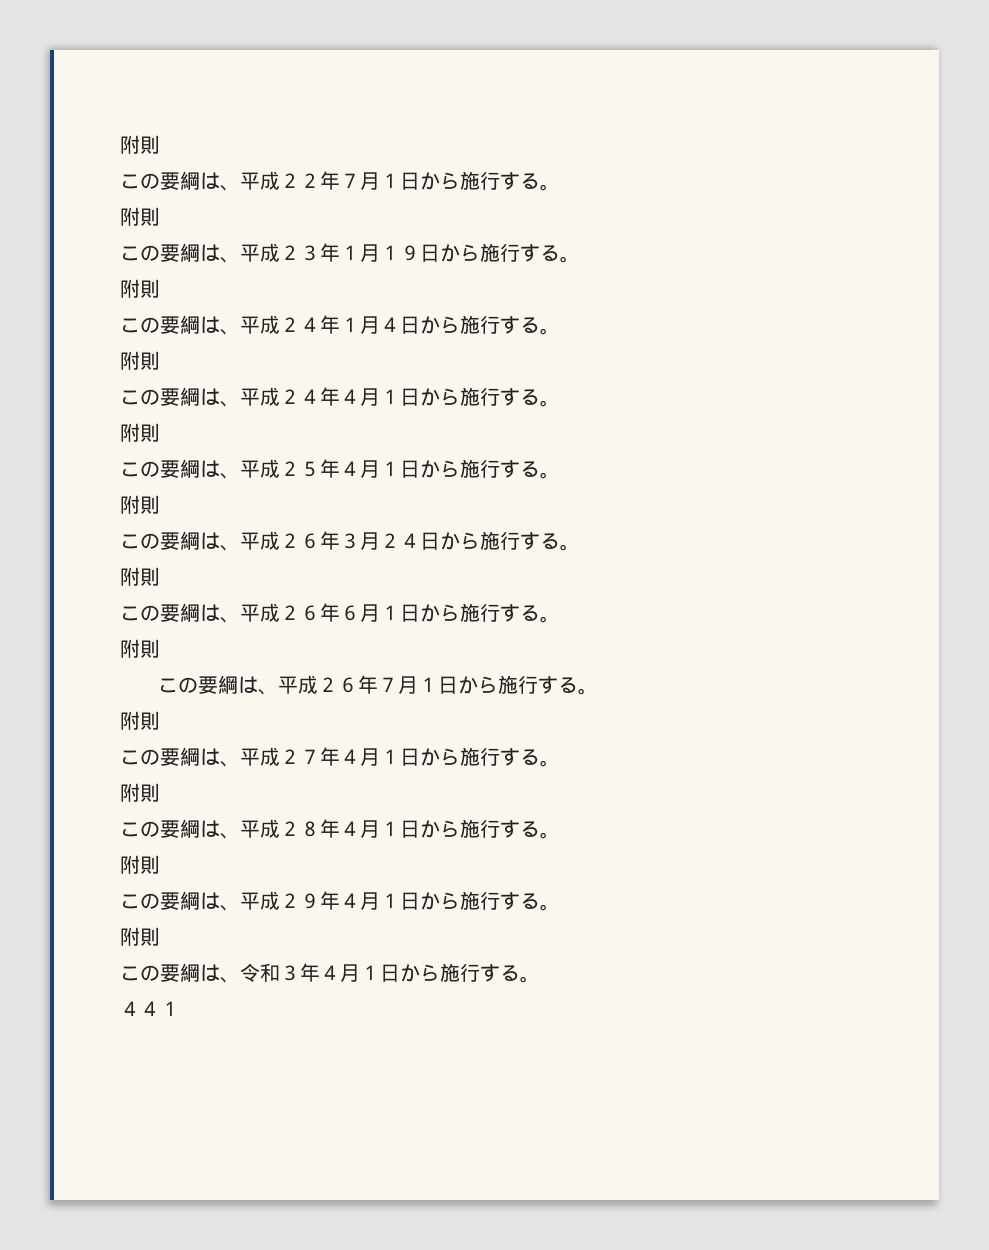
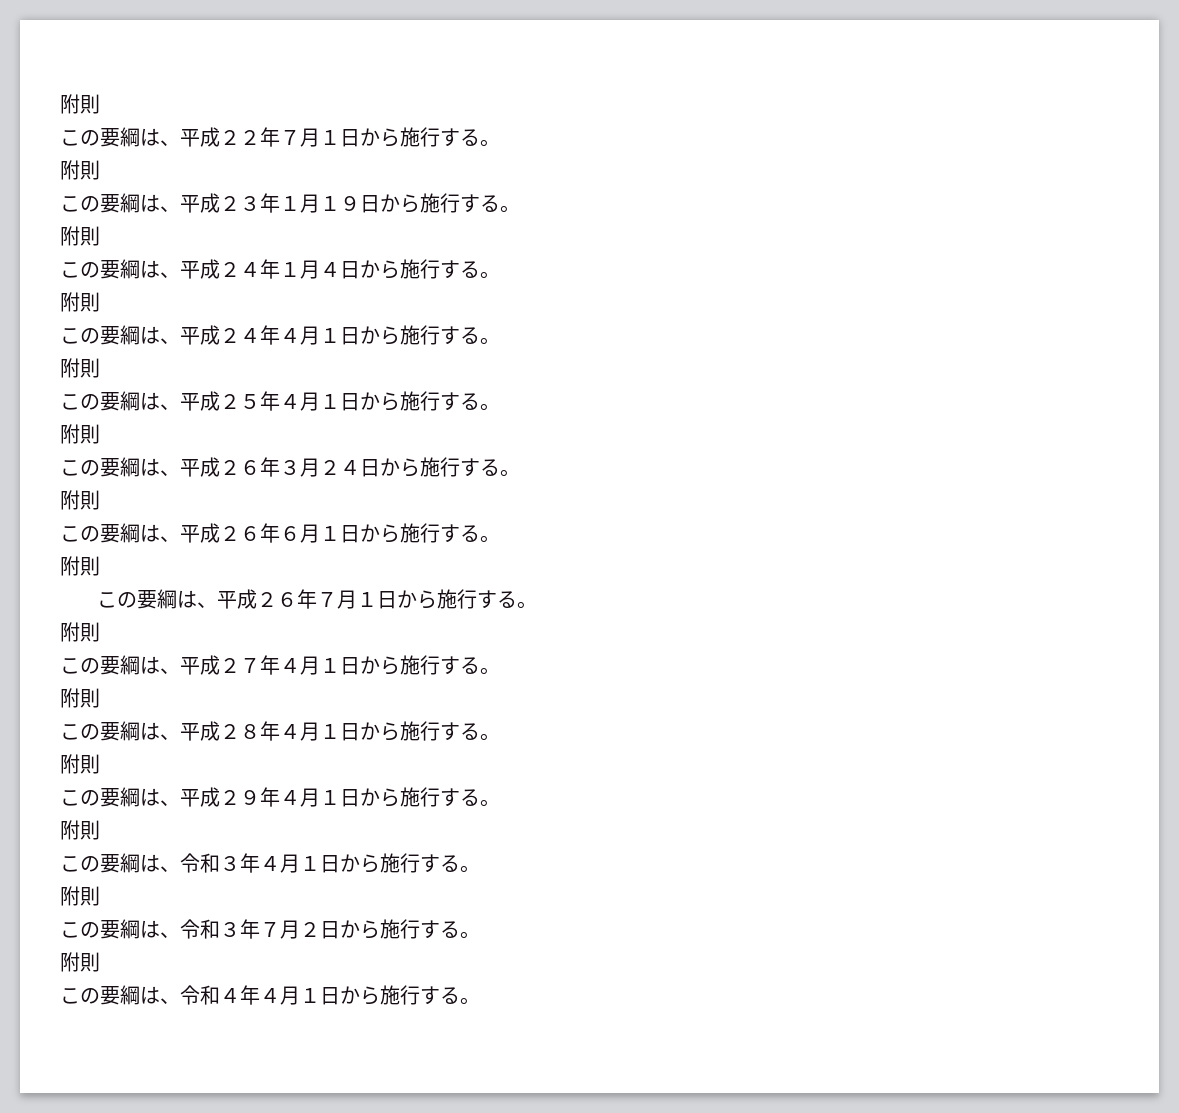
[120,1001,180,1016] ４４１ -> [60,886,100,906] [60,919,480,939] [60,952,100,972] [60,985,480,1005] 附則 // この要綱は、令和３年７月２日から施行する。 // 附則 // この要綱は、令和４年４月１日から施行する。

